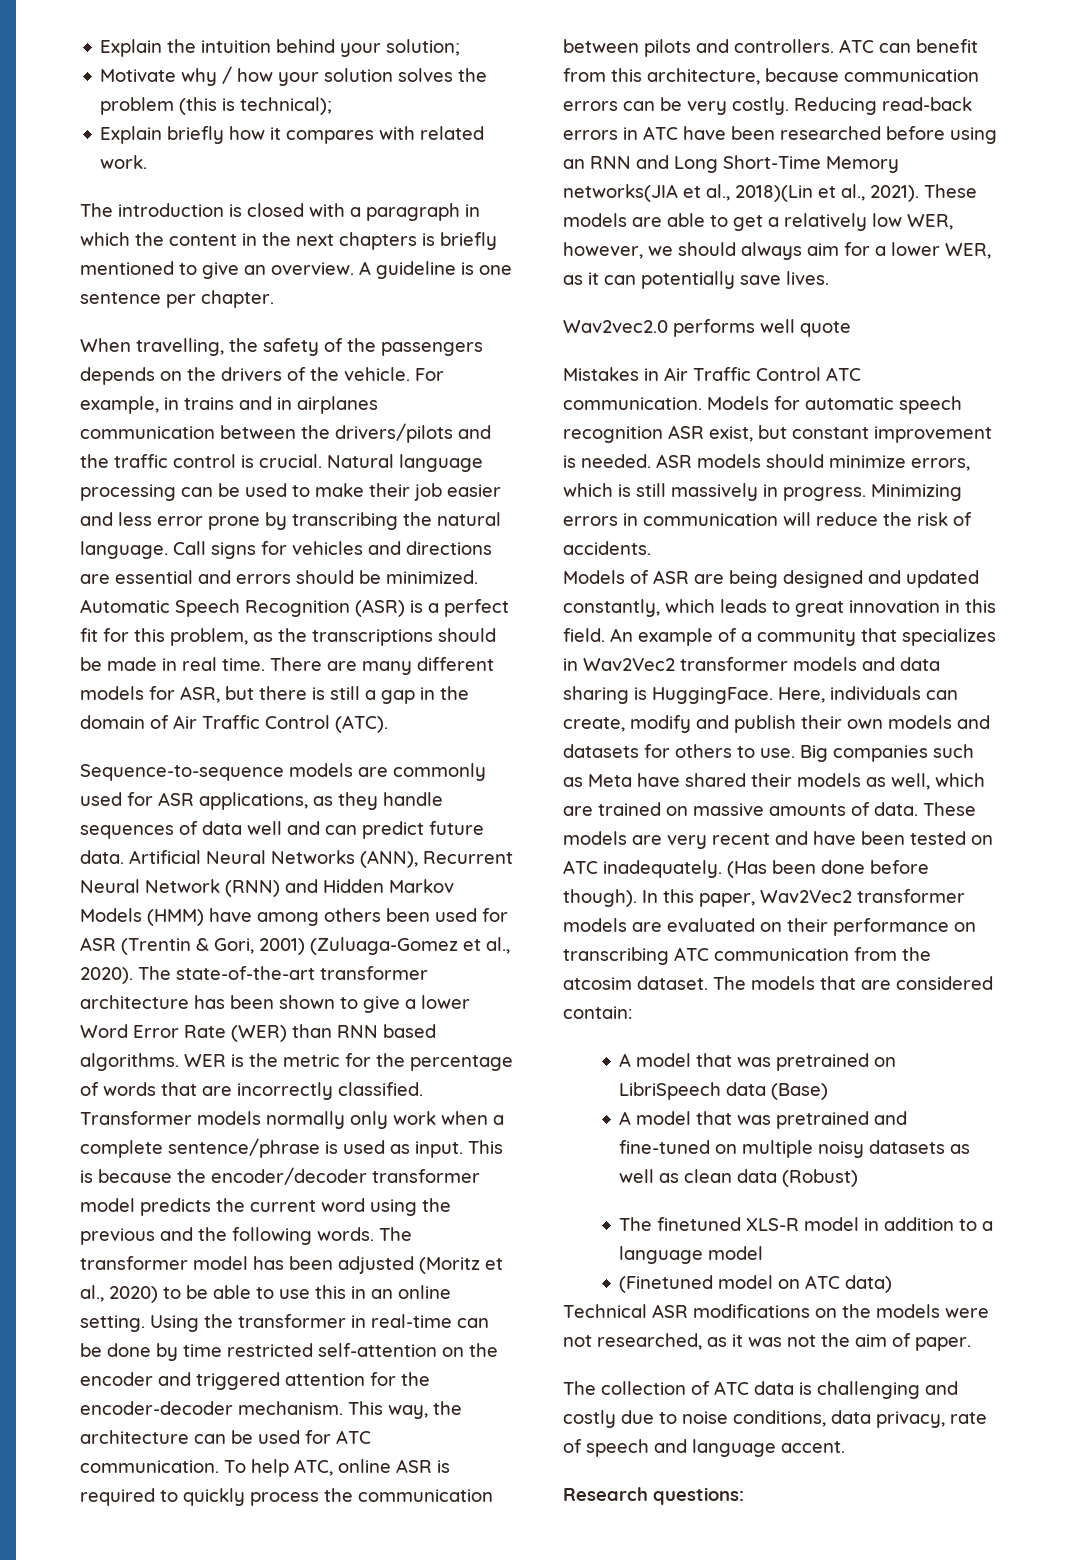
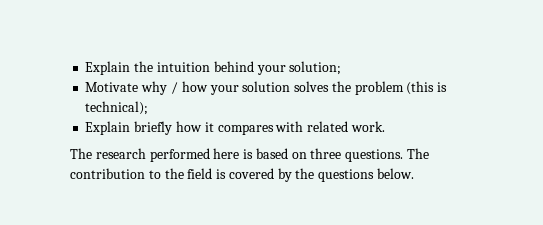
[118,203,480,221] [80,232,497,250] [80,261,512,279] [80,290,274,308] [80,338,483,356] [80,367,444,385] [80,396,378,414] [80,423,491,443] [80,454,483,472] [80,483,501,501] [80,512,501,530] [80,541,492,559] [80,570,478,584] [80,599,509,617] [80,628,496,646] [80,657,494,675] [80,686,469,704] [80,715,388,733] [80,763,486,781] [80,792,443,810] [80,821,484,839] [80,850,513,868] [80,879,454,897] [80,908,508,926] [80,937,510,955] [80,966,428,984] [80,995,470,1013] [80,1024,436,1042] [80,1053,513,1071] [80,1082,423,1100] [80,1111,504,1129] [80,1138,503,1158] [80,1167,480,1185] [80,1198,451,1216] [80,1227,412,1245] [80,1256,503,1274] [80,1285,451,1303] [80,1314,489,1332] [80,1343,498,1361] [80,1372,430,1390] [80,1401,462,1419] [80,1430,371,1444] [80,1459,450,1477] [80,1488,493,1506] [563,39,978,57] [563,68,979,85] [563,97,972,115] [563,126,997,144] [563,155,899,173] [563,184,977,202] [563,213,953,231] [563,242,991,260] [563,271,829,289] [563,319,851,337] [563,367,861,381] [563,396,962,414] [563,425,992,443] [563,454,970,471] [563,483,962,501] [563,512,972,526] [563,541,651,555] [563,570,979,588] [563,599,996,617] [563,628,996,646] [563,657,940,671] [563,686,958,704] [563,715,990,733] [563,744,974,762] [563,773,985,790] [563,802,976,816] [563,831,993,849] [563,860,929,878] [563,889,965,907] [563,918,976,936] [563,947,931,965] [563,976,993,990] [563,1006,632,1019] [619,1053,897,1071] [619,1082,829,1100] [619,1111,908,1129] [619,1140,971,1158] [619,1169,859,1187] [619,1217,994,1231] [619,1246,764,1264] [619,1275,893,1293] [563,1304,989,1318] [563,1333,971,1351] [563,1381,958,1399] [563,1410,987,1428] [563,1439,845,1457] [563,1487,744,1505] introduction is closed with a paragraph in which the content in the next chapters is briefly mentioned to give an overview. A guideline is one sentence per chapter. // When travelling, the safety of the passengers depends on the drivers of the vehicle. For example, in trains and in airplanes communication between the drivers/pilots and the traffic control is crucial. Natural language processing can be used to make their job easier and less error prone by transcribing the natural language. Call signs for vehicles and directions are essential and errors should be minimized. Automatic Speech Recognition (ASR) is a perfect fit for this problem, as the transcriptions should be made in real time. There are many different models for ASR, but there is still a gap in the domain of Air Traffic Control (ATC). // Sequence-to-sequence models are commonly used for ASR applications, as they handle sequences of data well and can predict future data. Artificial Neural Networks (ANN), Recurrent Neural Network (RNN) and Hidden Markov Models (HMM) have among others been used for ASR (Trentin & Gori, 2001) (Zuluaga-Gomez et al., 2020). The state-of-the-art transformer architecture has been shown to give a lower Word Error Rate (WER) than RNN based algorithms. WER is the metric for the percentage of words that are incorrectly classified. Transformer models normally only work when a complete sentence/phrase is used as input. This is because the encoder/decoder transformer model predicts the current word using the previous and the following words. The transformer model has been adjusted (Moritz et al., 2020) to be able to use this in an online setting. Using the transformer in real-time can be done by time restricted self-attention on the encoder and triggered attention for the encoder-decoder mechanism. This way, the architecture can be used for ATC communication. To help ATC, online ASR is required to quickly process the communication between pilots and controllers. ATC can benefit from this architecture, because communication errors can be very costly. Reducing read-back errors in ATC have been researched before using an RNN and Long Short-Time Memory networks(JIA et al., 2018)(Lin et al., 2021). These models are able to get a relatively low WER, however, we should always aim for a lower WER, as it can potentially save lives. // Wav2vec2.0 performs well quote // Mistakes in Air Traffic Control ATC communication. Models for automatic speech recognition ASR exist, but constant improvement is needed. ASR models should minimize errors, which is still massively in progress. Minimizing errors in communication will reduce the risk of accidents. // Models of ASR are being designed and updated constantly, which leads to great innovation in this field. An example of a community that specializes in Wav2Vec2 transformer models and data sharing is HuggingFace. Here, individuals can create, modify and publish their own models and datasets for others to use. Big companies such as Meta have shared their models as well, which are trained on massive amounts of data. These models are very recent and have been tested on ATC inadequately. (Has been done before though). In this paper, Wav2Vec2 transformer models are evaluated on their performance on transcribing ATC communication from the atcosim dataset. The models that are considered contain: // A model that was pretrained on LibriSpeech data (Base) // A model that was pretrained and fine-tuned on multiple noisy datasets as well as clean data (Robust) // The finetuned XLS-R model in addition to a language model // (Finetuned model on ATC data) // Technical ASR modifications on the models were not researched, as it was not the aim of paper. // The collection of ATC data is challenging and costly due to noise conditions, data privacy, rate of speech and language accent. // Research questions: -> [95,148,430,162] [70,168,415,182] research performed here is based on three questions. The contribution to the field is covered by the questions below.

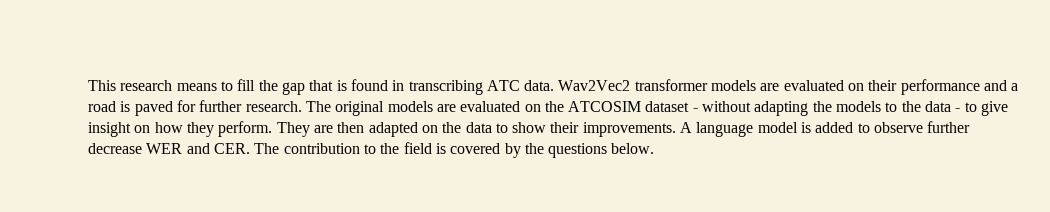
[85,61,342,75] [85,81,448,95] [85,101,149,115] [85,121,385,135] [70,148,404,162] Explain the intuition behind your solution; // Motivate why / how your solution solves the problem (this is technical); // Explain briefly how it compares with related work. // The research performed here is based on three questions. -> [88,79,1019,95] [88,100,1009,116] [88,121,971,137] [88,143,250,154] This research means to fill the gap that is found in transcribing ATC data. Wav2Vec2 transformer models are evaluated on their performance and a road is paved for further research. The original models are evaluated on the ATCOSIM dataset - without adapting the models to the data - to give insight on how they perform. They are then adapted on the data to show their improvements. A language model is added to observe further decrease WER and CER.

